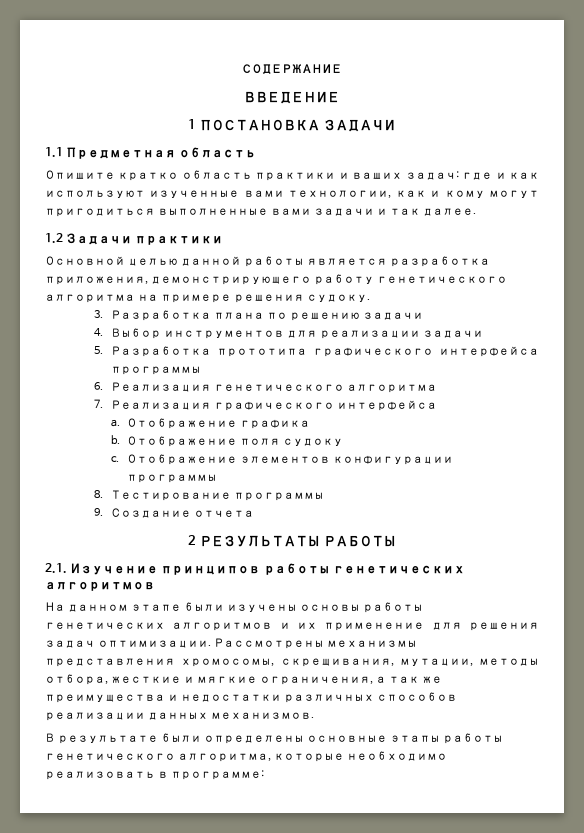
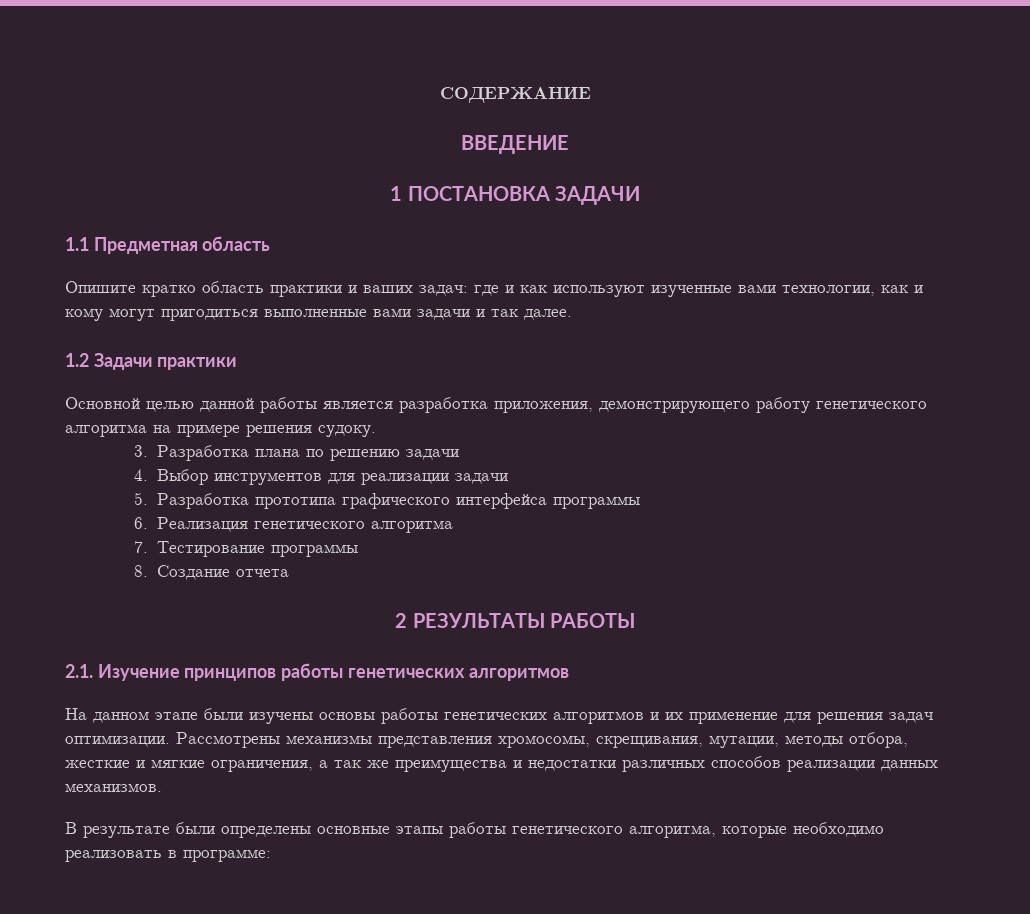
[110,400,437,411] [110,418,311,429] [110,435,344,447] [110,454,454,465] [127,474,218,483] [94,490,104,498] Реализация графического интерфейса // a. Отображение графика // b. Отображение поля судоку // c. Отображение элементов конфигурации программы // 8. -> (149, 547) none
[94,508,104,516] 9. -> [134,565,149,577] 8.

